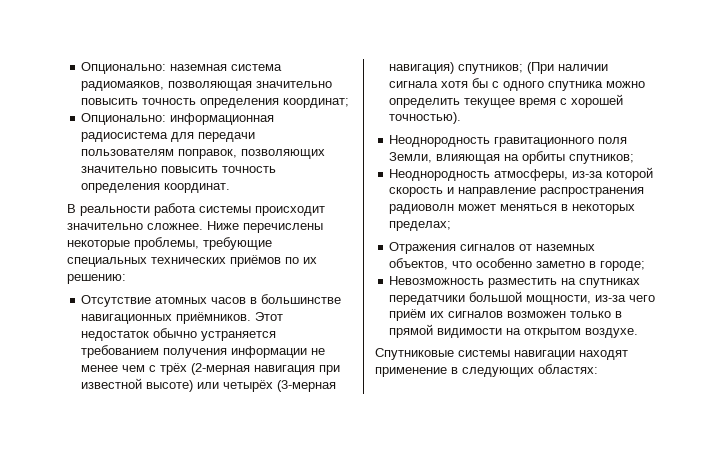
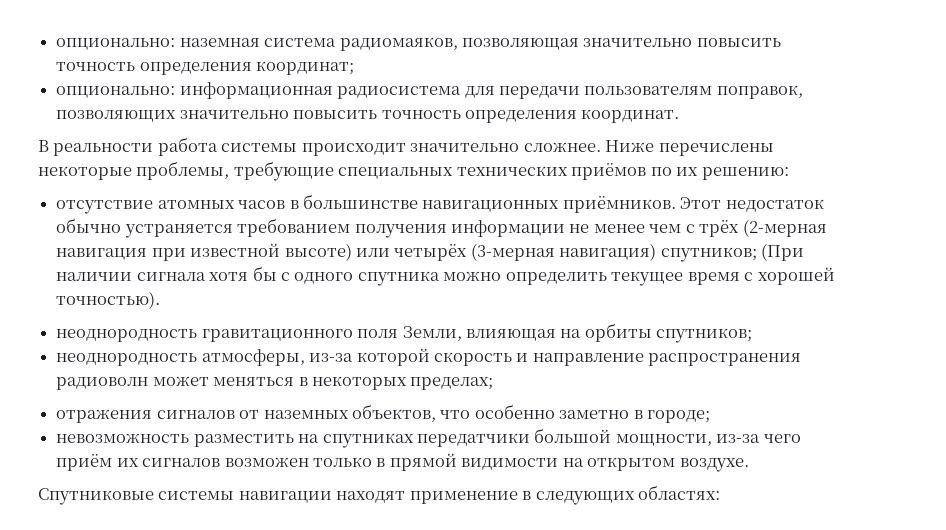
[81,62,167,74] Опционально: -> [56,38,176,50] опционально:
[81,113,167,125] Опционально: -> [56,86,176,98] опционально:
[81,295,152,307] Отсутствие -> [56,200,154,214] отсутствие
[389,135,491,147] Неоднородность -> [56,329,198,342] неоднородность
[389,169,491,181] Неоднородность -> [56,353,198,366] неоднородность
[389,242,457,254] Отражения -> [56,409,153,423] отражения
[389,276,485,285] Невозможность -> [56,433,190,443] невозможность

